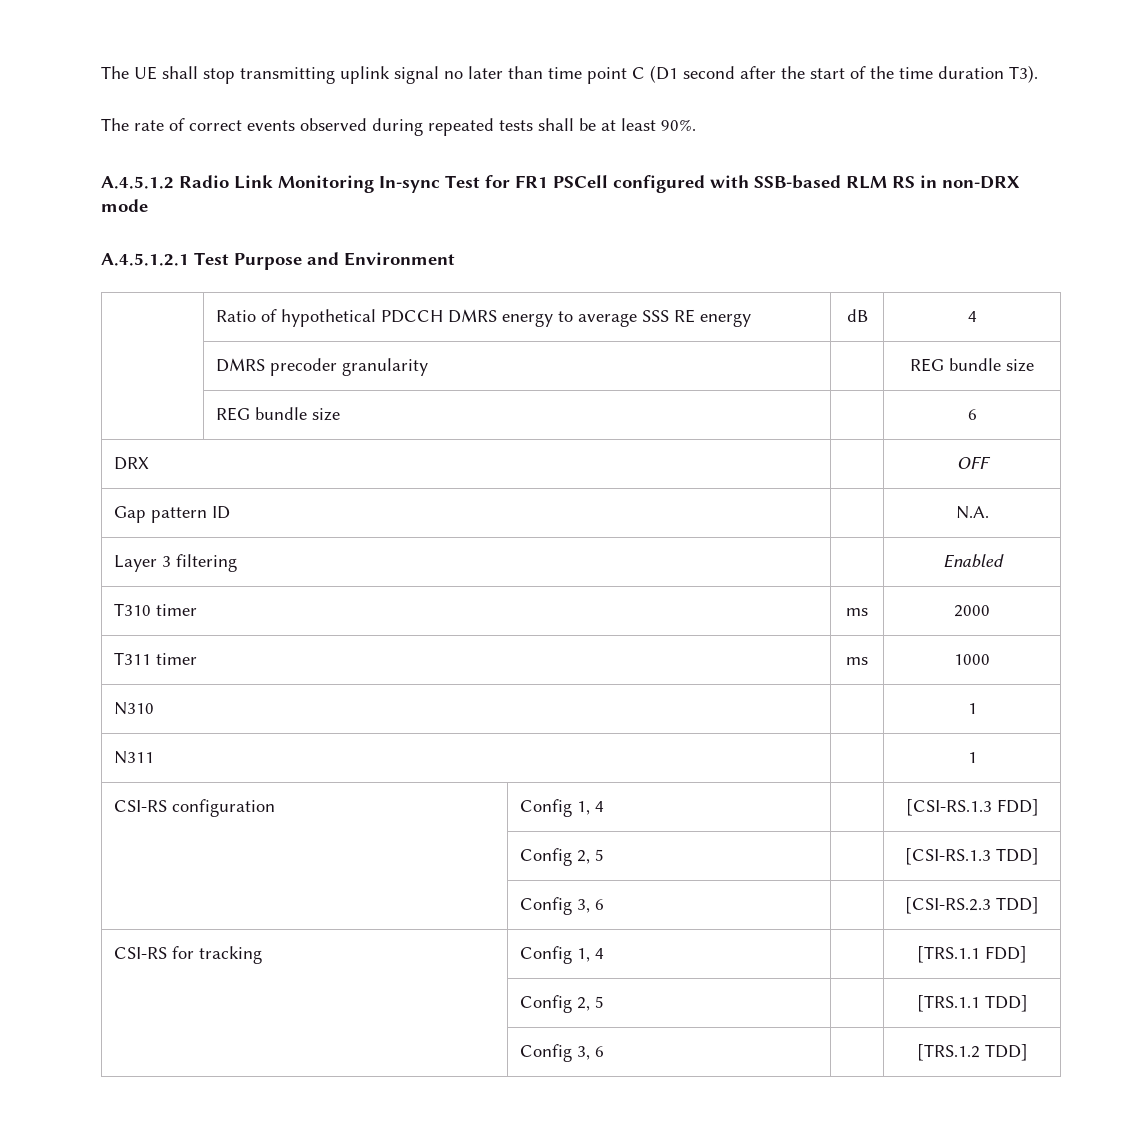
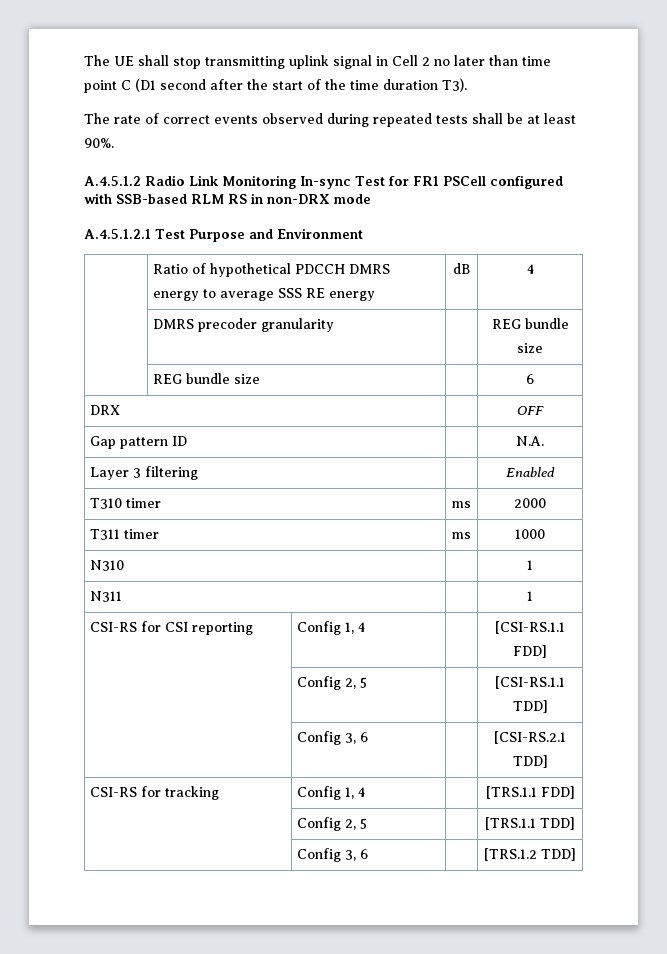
(439, 75) none -> [376,55,430,66] in Cell 2
[171,799,275,817] [519,799,604,817] [905,799,1039,816] [519,848,604,866] [905,848,1039,865] [519,897,604,915] [905,897,991,914] configuration | Config 1, 4 | | [CSI-RS.1.3 FDD] // | Config 2, 5 | | [CSI-RS.1.3 TDD] // | Config 3, 6 | | [CSI-RS.2.3 -> [141,621,254,635] [297,621,366,635] [495,621,565,634] [513,645,547,658] [297,676,368,690] [495,676,565,689] [512,700,548,713] [297,731,369,745] [494,731,566,744] for CSI reporting | Config 1, 4 | | [CSI-RS.1.1 FDD] // | Config 2, 5 | | [CSI-RS.1.1 TDD] // | Config 3, 6 | | [CSI-RS.2.1

